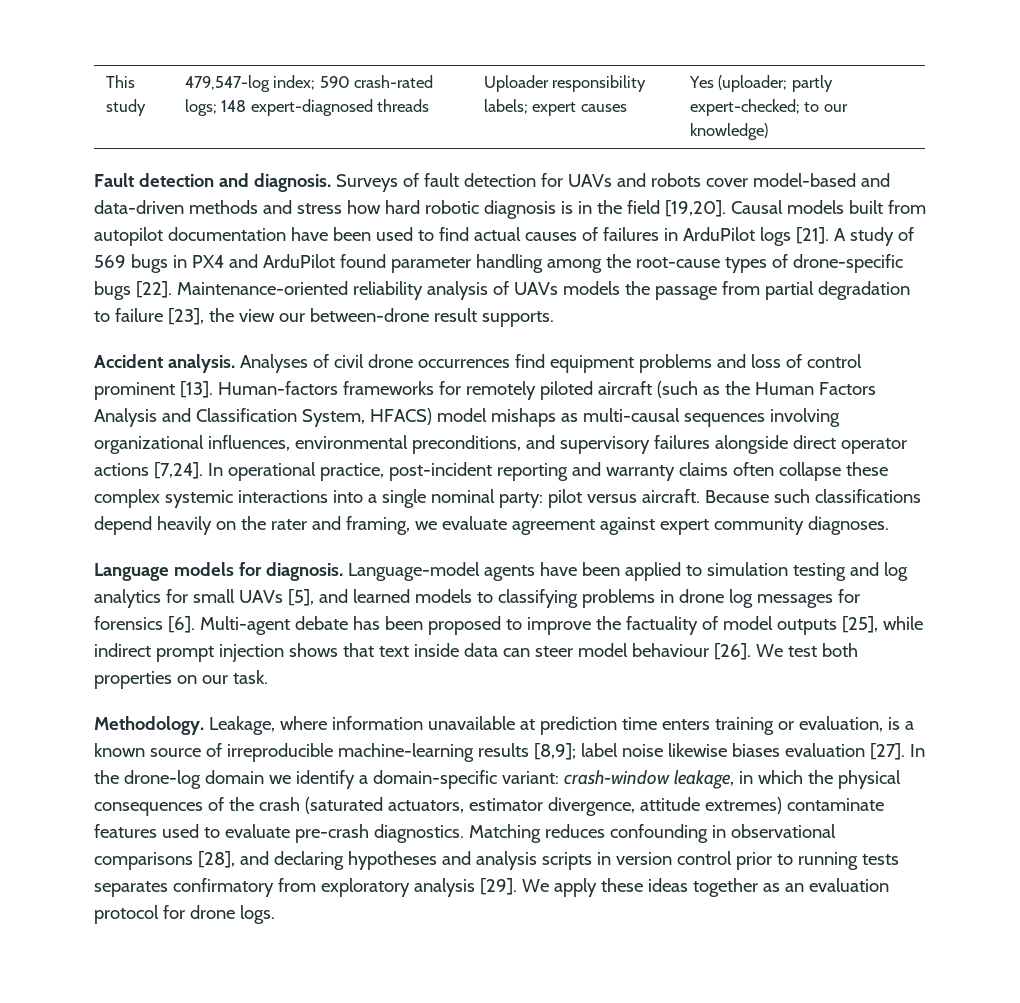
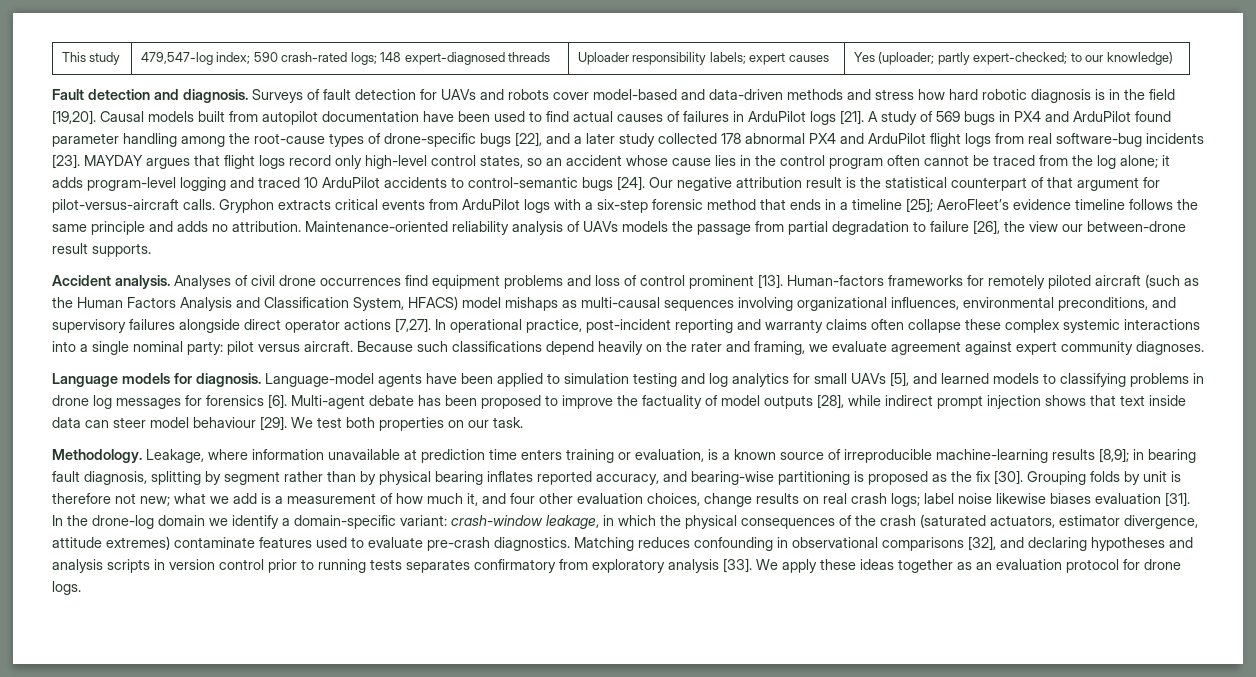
[135,281,172,298] [22]. -> [515,132,1204,147] [52,154,1170,169] [52,176,1160,191] [52,198,1198,213] [52,221,301,235] [22], and a later study collected 178 abnormal PX4 and ArduPilot flight logs from real software-bug incidents [23]. MAYDAY argues that flight logs record only high-level control states, so an accident whose cause lies in the control program often cannot be traced from the log alone; it adds program-level logging and traced 10 ArduPilot accidents to control-semantic bugs [24]. Our negative attribution result is the statistical counterpart of that argument for pilot-versus-aircraft calls. Gryphon extracts critical events from ArduPilot logs with a six-step forensic method that ends in a timeline [25]; AeroFleet’s evidence timeline follows the same principle and adds no attribution.
[167,308,204,325] [23], -> [973,220,1000,235] [26],
[153,462,203,479] [7,24]. -> [395,318,431,333] [7,27].
[841,616,878,633] [25], -> [817,394,844,409] [28],
[713,643,751,660] [26]. -> [260,416,287,431] [29].
(576, 751) none -> [1133,449,1196,463] [52,470,1181,485] [52,493,920,507] in bearing fault diagnosis, splitting by segment rather than by physical bearing inflates reported accuracy, and bearing-wise partitioning is proposed as the fix [30]. Grouping folds by unit is therefore not new; what we add is a measurement of how much it, and four other evaluation choices, change results on real crash logs;
[869,743,905,760] [27]. -> [1165,492,1190,507] [31].
[197,851,235,868] [28], -> [968,536,996,551] [32],
[479,878,517,895] [29]. -> [723,558,752,573] [33].

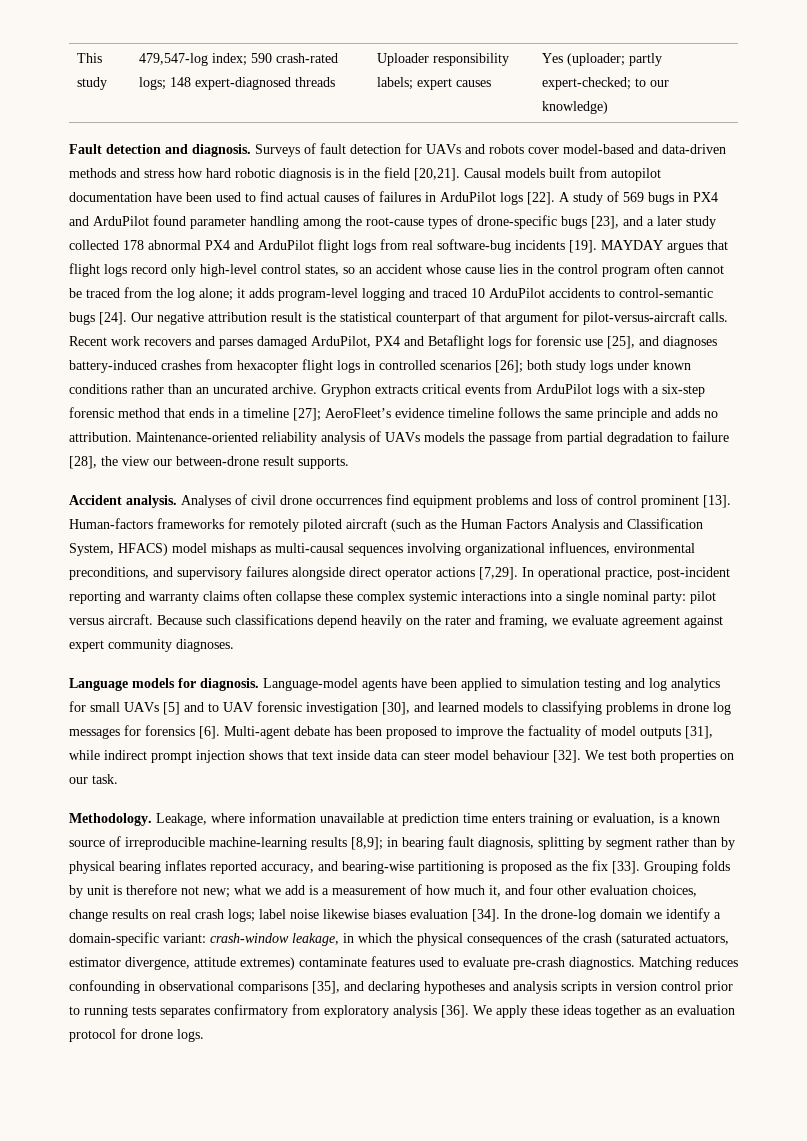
[52,110,96,125] [19,20]. -> [414,168,460,181] [20,21].
[840,110,864,125] [21]. -> [527,192,555,205] [22].
[515,132,542,147] [22], -> [591,216,619,229] [23],
[52,154,80,169] [23]. -> [569,240,597,253] [19].
(215, 204) none -> [69,335,717,349] [69,359,691,373] [69,384,317,394] Recent work recovers and parses damaged ArduPilot, PX4 and Betaflight logs for forensic use [25], and diagnoses battery-induced crashes from hexacopter flight logs in controlled scenarios [26]; both study logs under known conditions rather than an uncurated archive.
[906,198,933,213] [25]; -> [293,408,321,421] [27];
[973,220,1000,235] [26], -> [69,456,97,469] [28],
[395,318,431,333] [7,27]. -> [479,567,518,580] [7,29].
[890,372,909,387] [5], -> [163,701,410,715] [5] and to UAV forensic investigation [30],
[817,394,844,409] [28], -> [685,726,713,739] [31],
[260,416,287,431] [29]. -> [553,750,581,763] [32].
[994,470,1023,485] [30]. -> [612,861,640,874] [33].
[1165,492,1190,507] [31]. -> [472,909,500,922] [34].
[968,536,996,551] [32], -> [312,981,340,994] [35],
[723,558,752,573] [33]. -> [441,1005,469,1018] [36].

